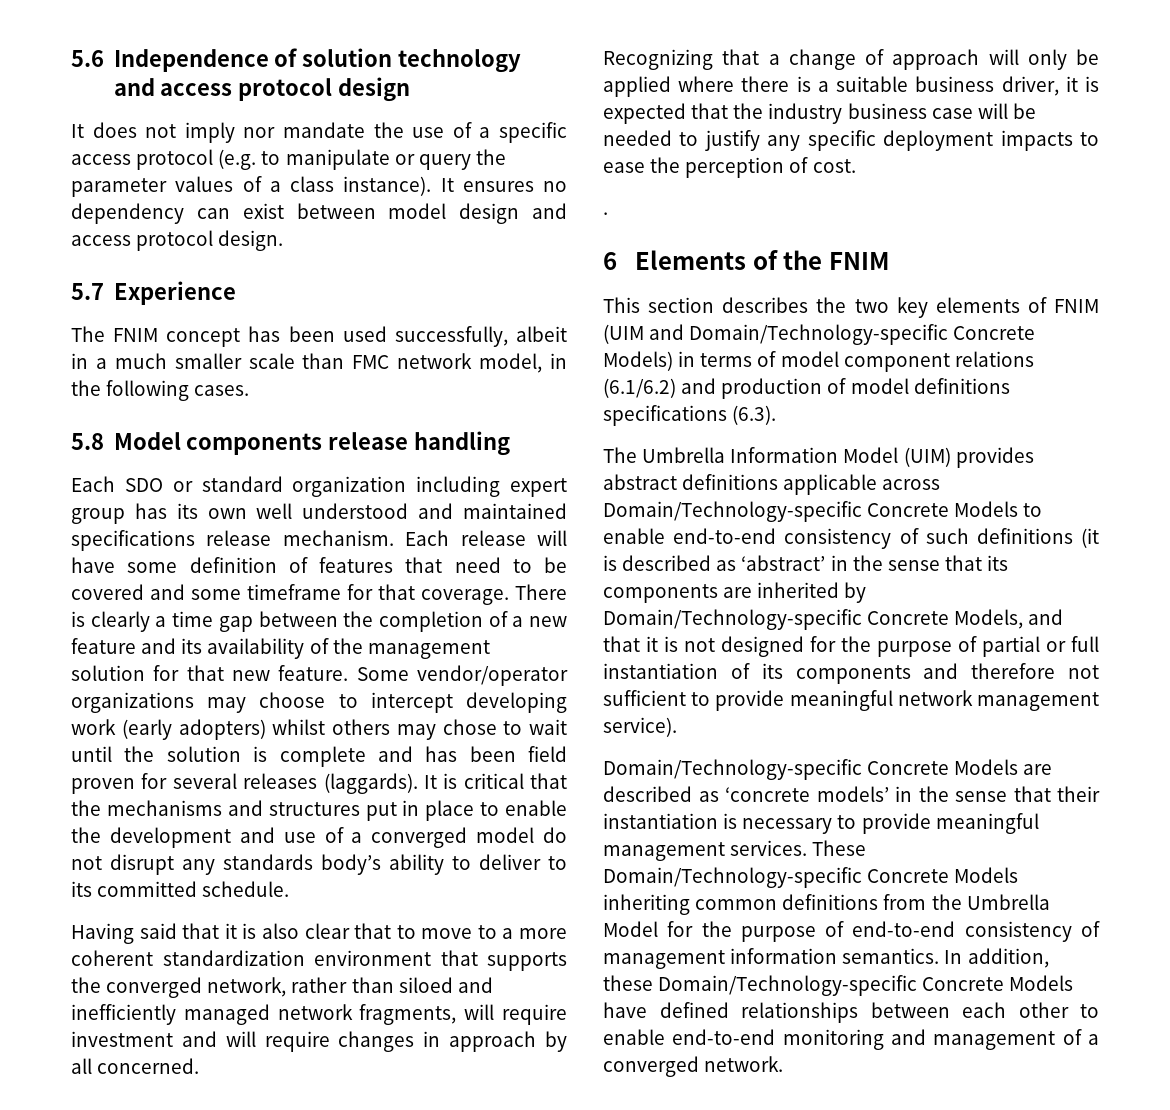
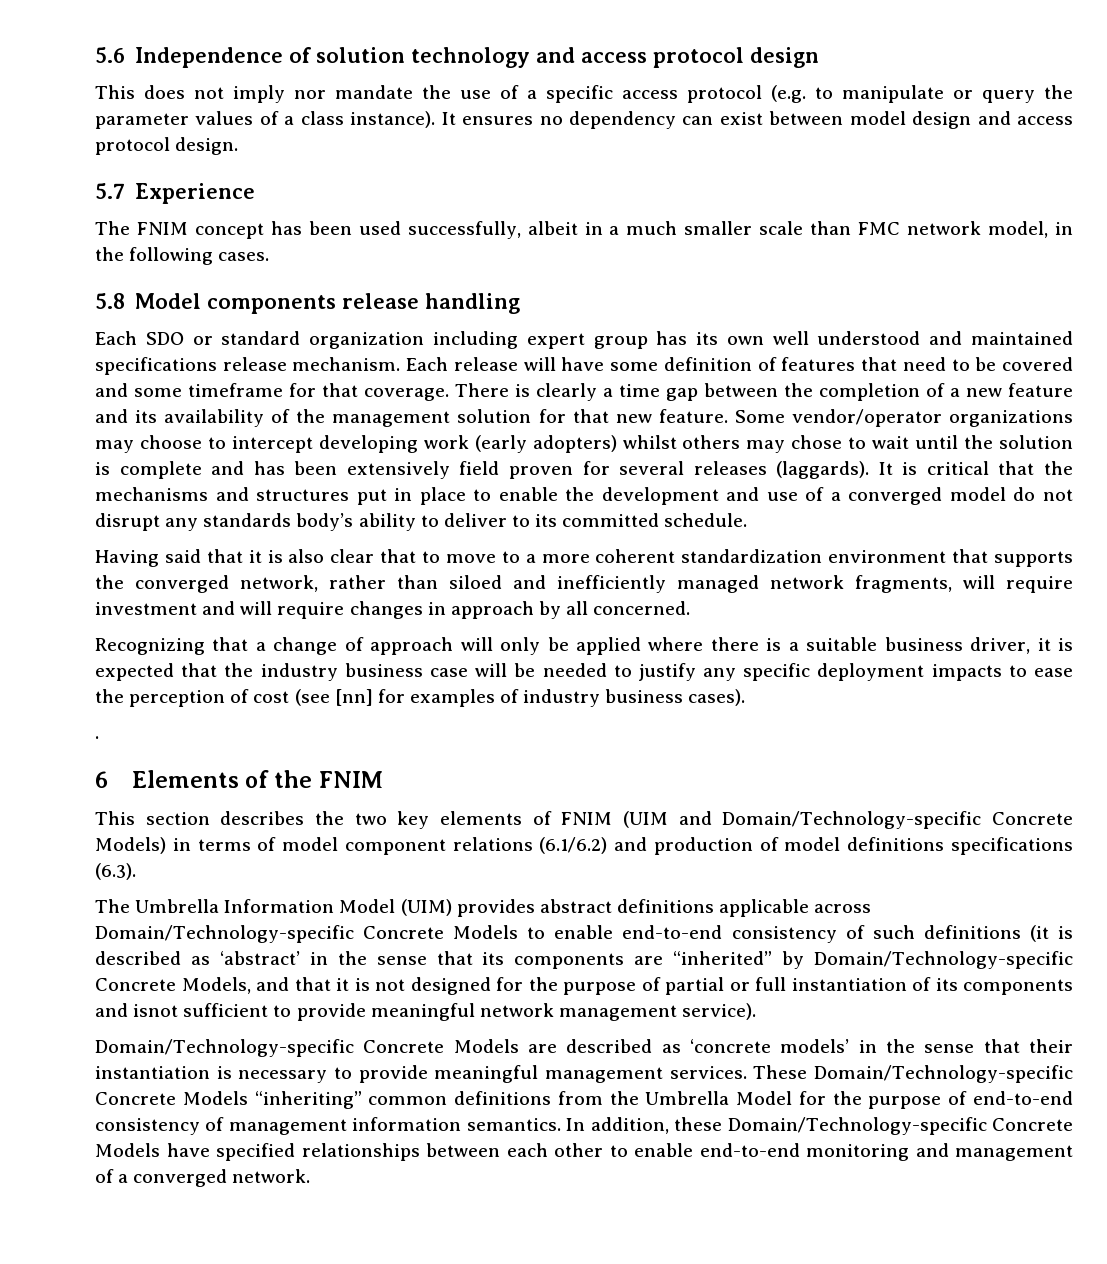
[71,124,84,138] It -> [95,85,135,99] This
(516, 754) none -> [346,461,450,479] extensively
[812,159,856,173] cost. -> [253,689,746,707] cost (see [nn] for examples of industry business cases).
[757,582,840,598] inherited -> [673,951,773,965] “inherited”
[971,663,1099,679] therefore not -> [133,1004,179,1017] isnot
[603,894,690,915] inheriting -> [254,1091,362,1109] “inheriting”
[659,1002,729,1018] defined -> [216,1143,295,1161] specified

